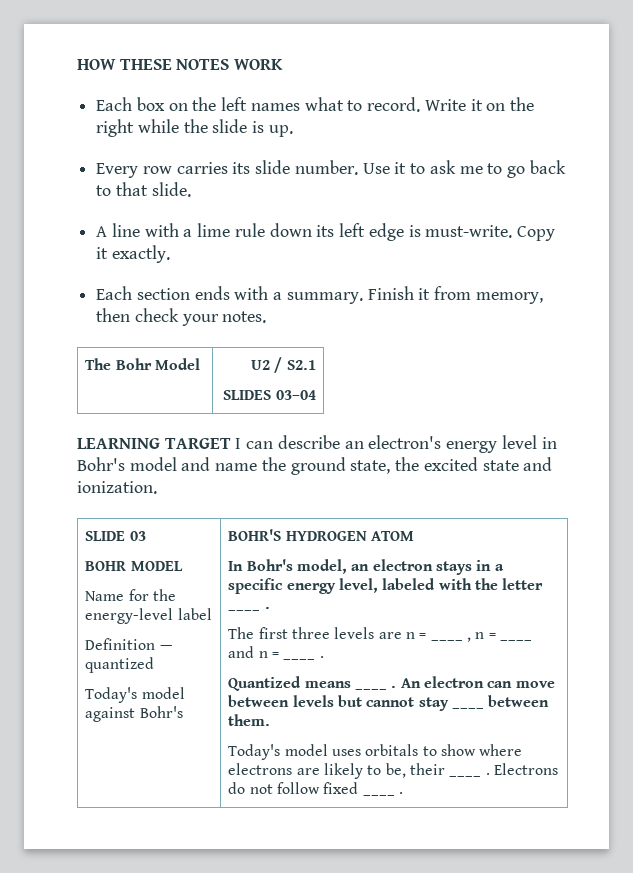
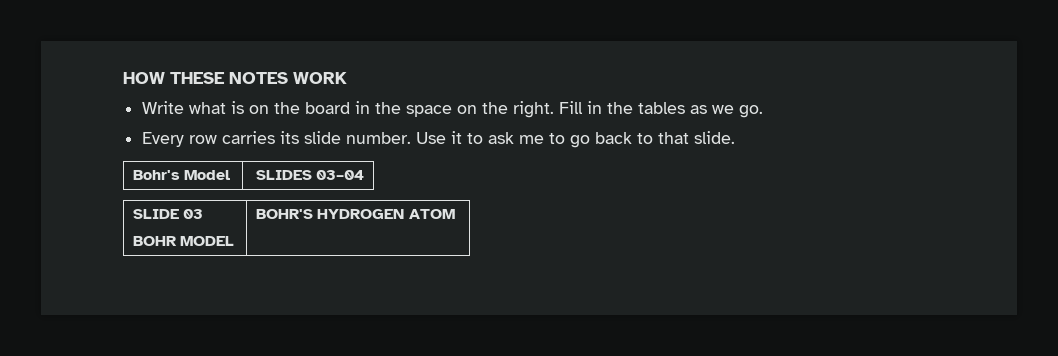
[96,97,534,112] [96,119,293,137] Each box on the left names what to record. Write it on the right while the slide is up. -> [142,101,764,118] Write what is on the board in the space on the right. Fill in the tables as we go.
[96,223,555,241] [96,245,170,263] [96,286,543,304] [96,308,267,326] [85,358,201,370] [250,357,316,373] [223,390,316,400] [77,435,557,453] [77,457,553,475] [77,481,157,494] [85,531,146,541] [85,561,183,571] [85,589,177,601] [85,608,212,624] [85,638,172,650] [85,657,155,673] [85,687,185,703] [85,706,183,722] [228,529,415,541] [228,559,504,575] [228,578,544,594] [228,609,261,611] [264,607,270,609] [228,627,427,639] [430,632,496,642] [499,639,532,641] [228,646,280,658] [283,658,316,660] [319,656,324,658] [228,676,351,691] [355,688,388,690] [391,676,555,688] [228,695,485,711] [488,695,550,707] [228,714,271,726] [228,744,523,760] [228,763,446,779] [449,775,482,777] [485,763,558,775] [228,782,359,794] [362,794,395,796] [399,792,404,794] // A line with a lime rule down its left edge is must-write. Copy it exactly. // Each section ends with a summary. Finish it from memory, then check your notes. // The Bohr Model | U2 / S2.1 // SLIDES 03–04 // LEARNING TARGET I can describe an electron's energy level in Bohr's model and name the ground state, the excited state and ionization. // SLIDE 03 // BOHR MODEL // Name for the energy-level label // Definition — quantized // Today's model against Bohr's | BOHR'S HYDROGEN ATOM // In Bohr's model, an electron stays in a specific energy level, labeled with the letter ____ . // The first three levels are n = ____ , n = ____ and n = ____ . // Quantized means ____ . An electron can move between levels but cannot stay ____ between them. // Today's model uses orbitals to show where electrons are likely to be, their ____ . Electrons do not follow fixed ____ . -> [133,170,231,180] [255,170,364,180] [133,209,204,219] [133,236,235,246] [256,209,455,219] // Bohr's Model | SLIDES 03–04 // SLIDE 03 // BOHR MODEL | BOHR'S HYDROGEN ATOM

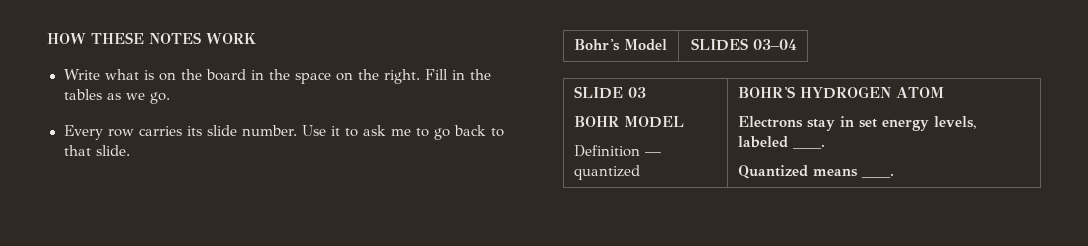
(235, 241) none -> [573,145,661,157] [573,165,640,180] // Definition — quantized
(455, 214) none -> [737,116,977,131] [737,136,825,149] [737,165,894,179] // Electrons stay in set energy levels, labeled ____. // Quantized means ____.

